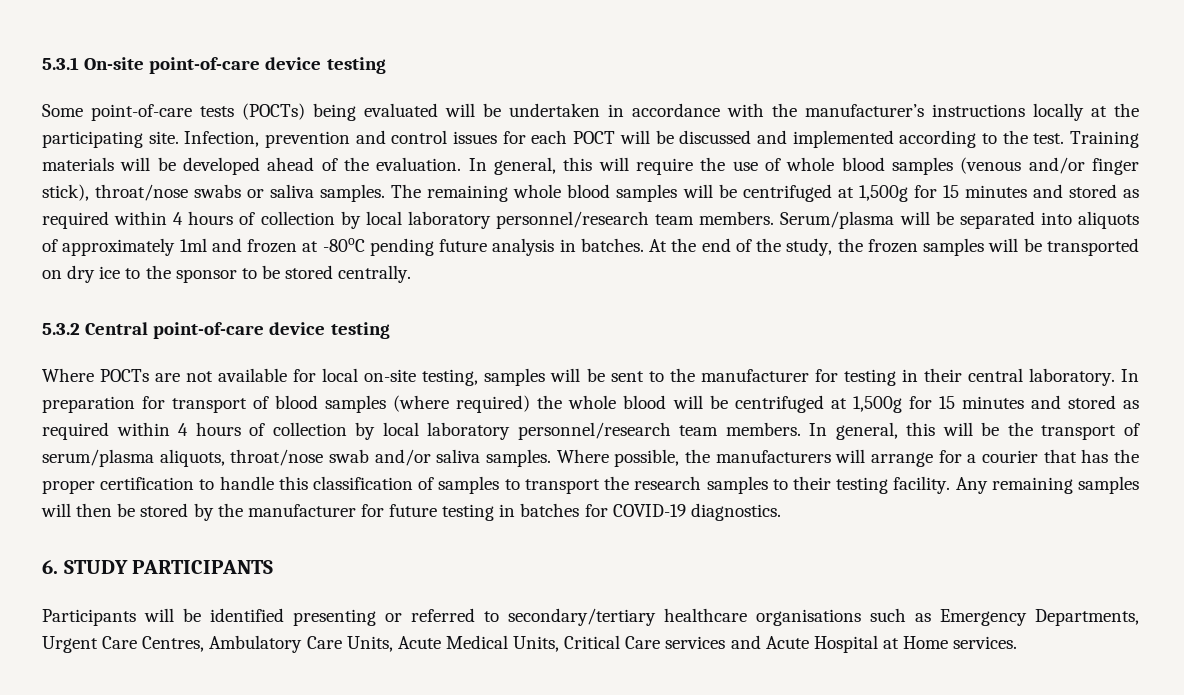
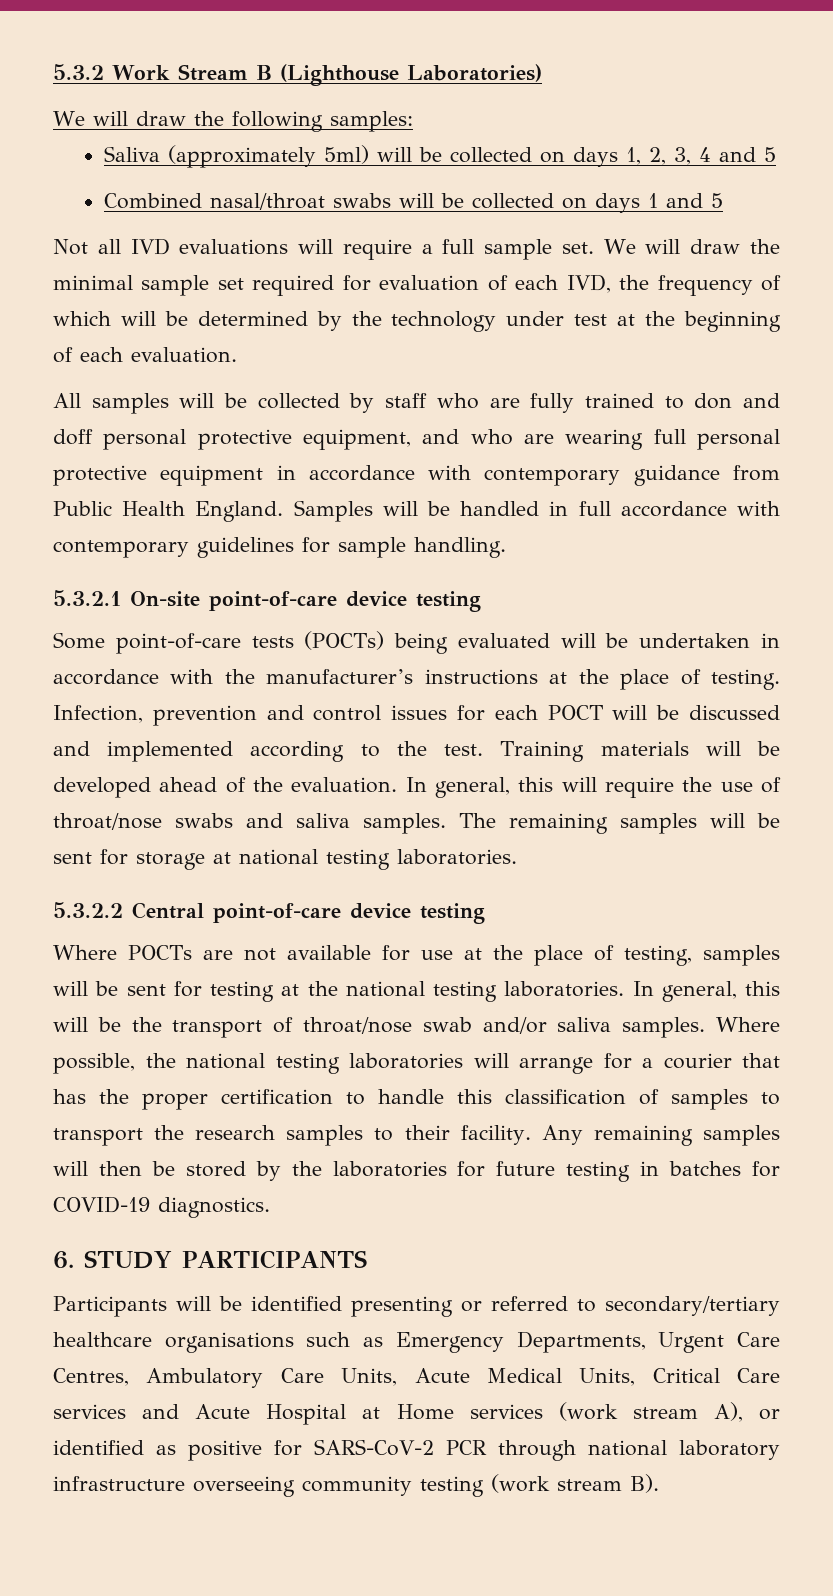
[42,57,79,70] 5.3.1 -> [53,64,542,86] [53,111,413,132] [104,145,777,168] [104,193,724,213] [53,238,781,260] [53,274,782,296] [53,311,781,332] [53,347,237,363] [53,393,781,414] [53,429,780,450] [53,465,780,486] [53,500,780,522] [53,537,506,558] [53,590,121,606] 5.3.2 Work Stream B (Lighthouse Laboratories) // We will draw the following samples: // Saliva (approximately 5ml) will be collected on days 1, 2, 3, 4 and 5 // Combined nasal/throat swabs will be collected on days 1 and 5 // Not all IVD evaluations will require a full sample set. We will draw the minimal sample set required for evaluation of each IVD, the frequency of which will be determined by the technology under test at the beginning of each evaluation. // All samples will be collected by staff who are fully trained to don and doff personal protective equipment, and who are wearing full personal protective equipment in accordance with contemporary guidance from Public Health England. Samples will be handled in full accordance with contemporary guidelines for sample handling. // 5.3.2.1
[1033,103,1139,121] [42,131,179,148] locally at the participating site. -> [549,669,781,690] at the place of testing.
[786,157,1140,175] [42,184,89,201] whole blood samples (venous and/or finger stick), -> (782, 785) none
[247,189,265,198] or -> [246,813,283,828] and
[513,184,1139,202] [42,211,1139,229] [42,238,1139,256] [42,265,412,283] [42,323,80,335] whole blood samples will be centrifuged at 1,500g for 15 minutes and stored as required within 4 hours of collection by local laboratory personnel/research team members. Serum/plasma will be separated into aliquots of approximately 1ml and frozen at -80oC pending future analysis in batches. At the end of the study, the frozen samples will be transported on dry ice to the sponsor to be stored centrally. // 5.3.2 -> [620,813,780,834] [53,849,517,870] [53,902,123,918] samples will be sent for storage at national testing laboratories. // 5.3.2.2
[322,368,417,382] local on-site -> [420,945,614,966] use at the place of
[648,368,1139,386] [42,395,1139,413] [42,422,801,440] to the manufacturer for testing in their central laboratory. In preparation for transport of blood samples (where required) the whole blood will be centrifuged at 1,500g for 15 minutes and stored as required within 4 hours of collection by local laboratory personnel/research team members. -> [173,981,625,1002] for testing at the national testing laboratories.
[42,449,225,467] serum/plasma aliquots, -> (294, 1025) none
[715,450,831,463] manufacturers -> [186,1053,463,1074] national testing laboratories
[836,477,889,494] testing -> (450, 1132) none
[247,504,356,517] manufacturer -> [332,1161,447,1177] laboratories
[953,636,1018,649] services. -> [469,1402,781,1422] [53,1439,780,1461] [53,1474,659,1497] services (work stream A), or identified as positive for SARS-CoV-2 PCR through national laboratory infrastructure overseeing community testing (work stream B).

